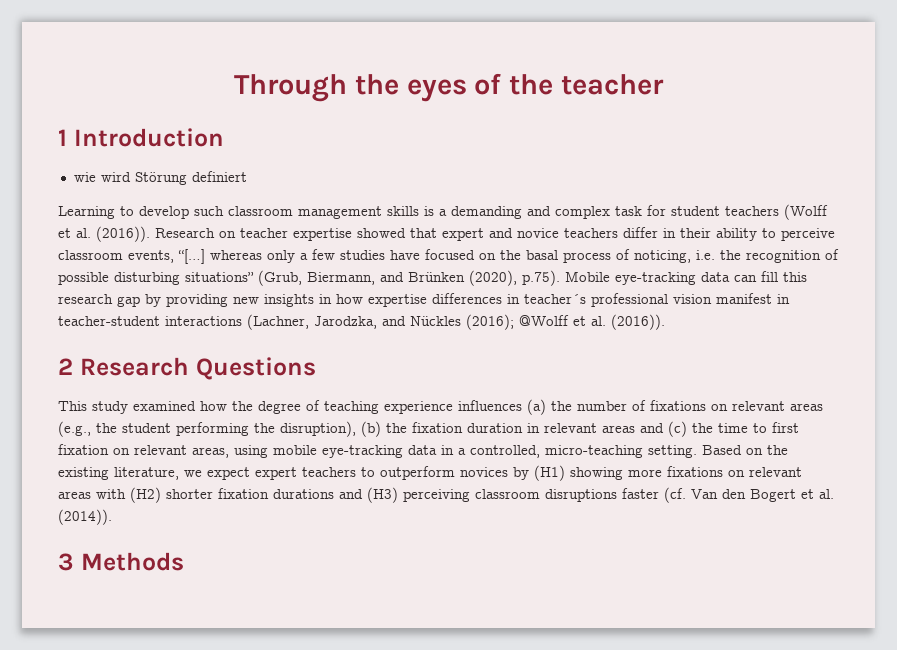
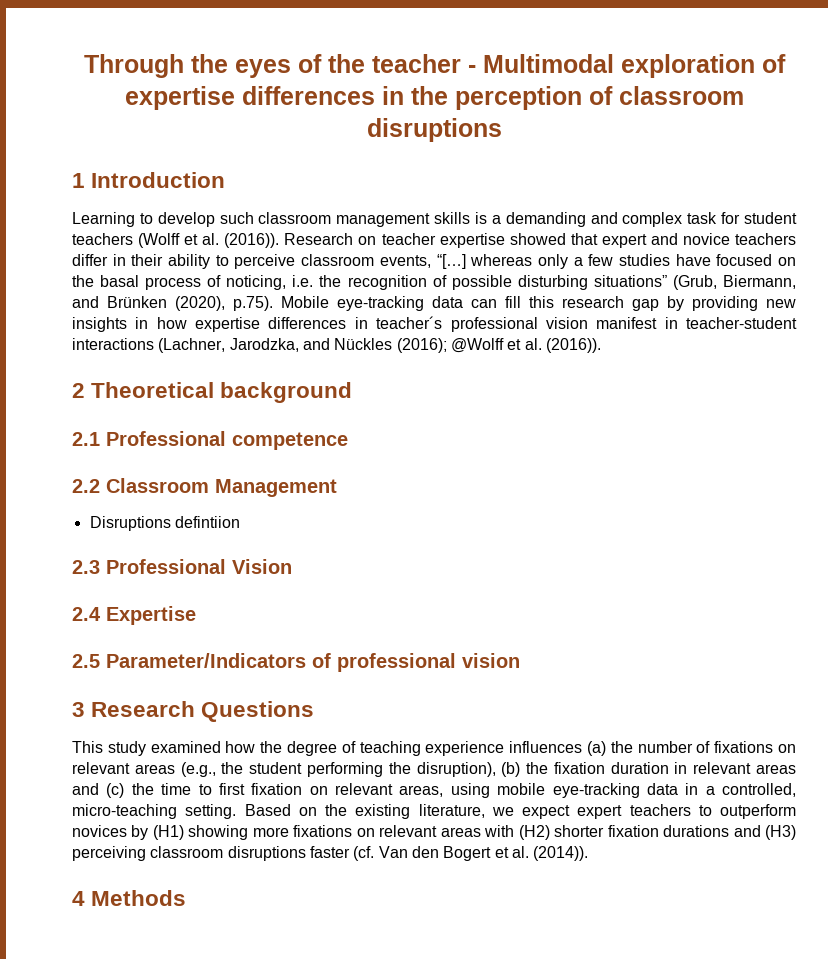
[58,128,224,147] [73,171,247,185] // 1 Introduction // wie wird Störung definiert -> [467,54,786,78] [124,86,744,110] [366,118,502,142] [72,172,226,188] - Multimodal exploration of expertise differences in the perception of classroom disruptions // 1 Introduction
(73, 366) none -> [91,382,353,403] [72,431,348,450] [72,478,337,497] [89,516,240,531] [72,559,292,574] [72,606,196,625] [72,653,520,672] [72,702,85,717] Theoretical background // 2.1 Professional competence // 2.2 Classroom Management // Disruptions defintiion // 2.3 Professional Vision // 2.4 Expertise // 2.5 Parameter/Indicators of professional vision // 3
[58,553,74,571] 3 -> [72,891,85,906] 4

